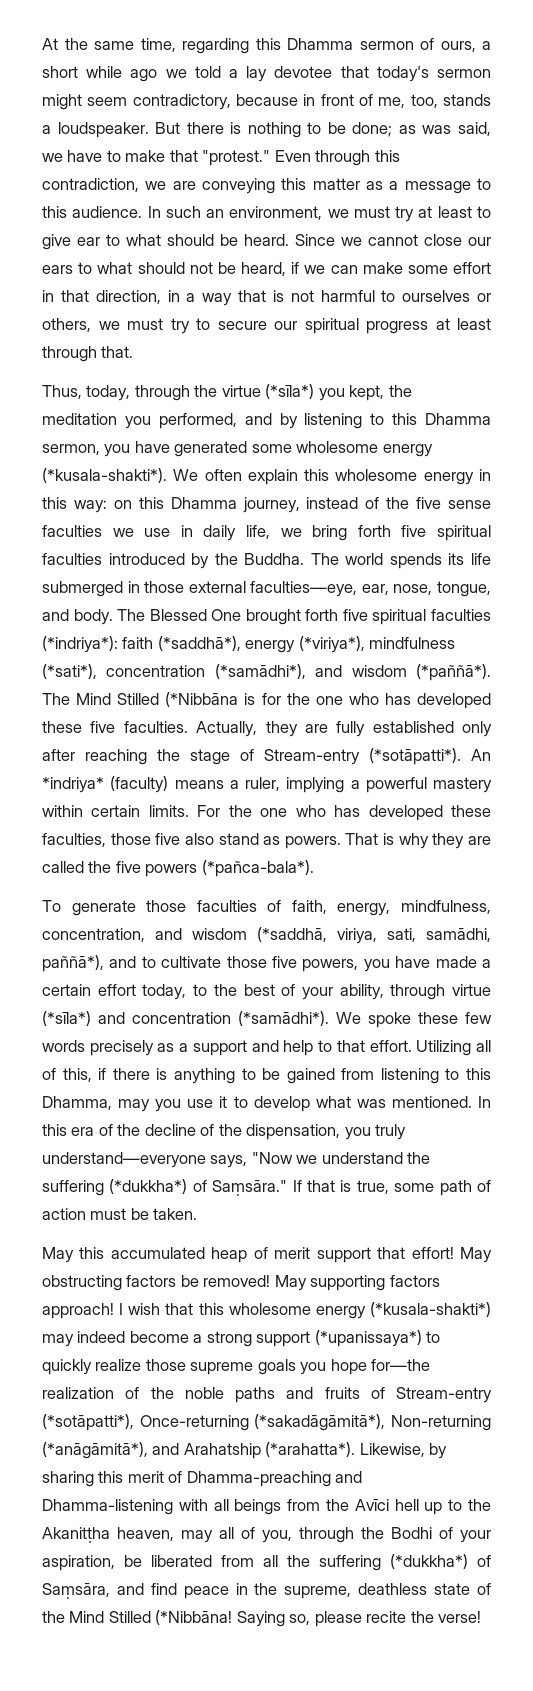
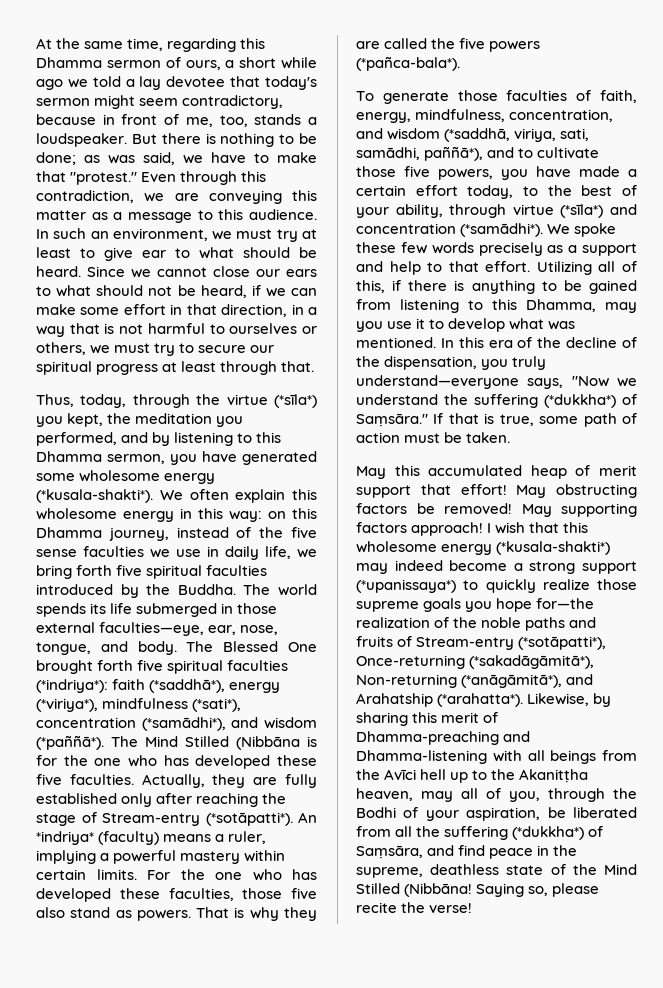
[165,692,239,707] (*Nibbāna -> [236,736,300,750] (Nibbāna
[155,1610,233,1625] (*Nibbāna! -> [404,883,473,897] (Nibbāna!

